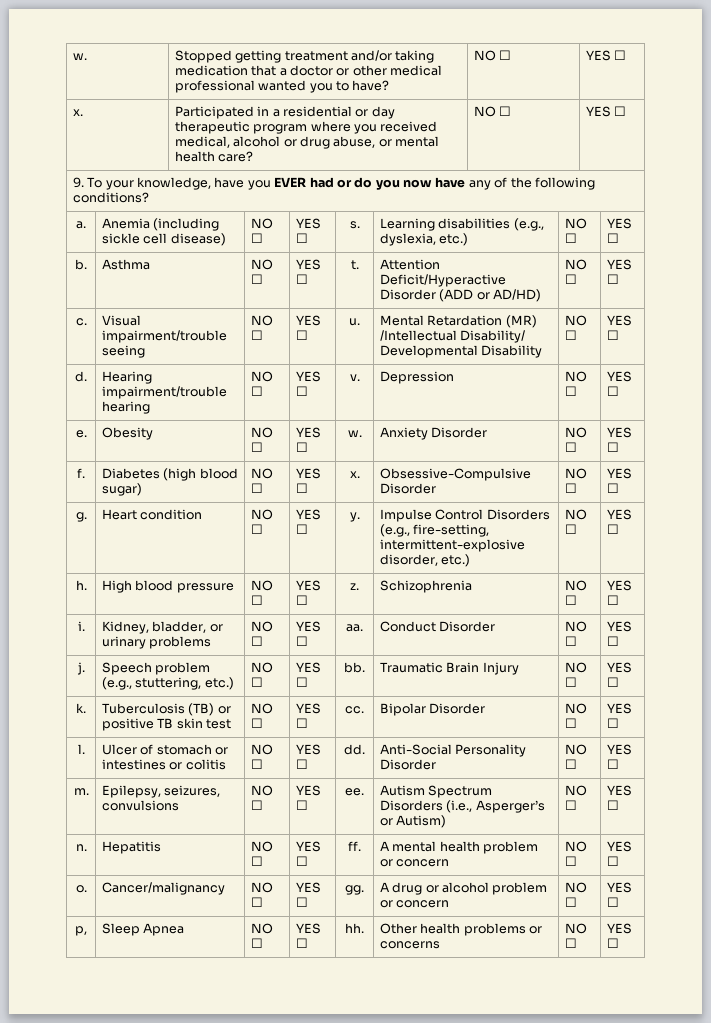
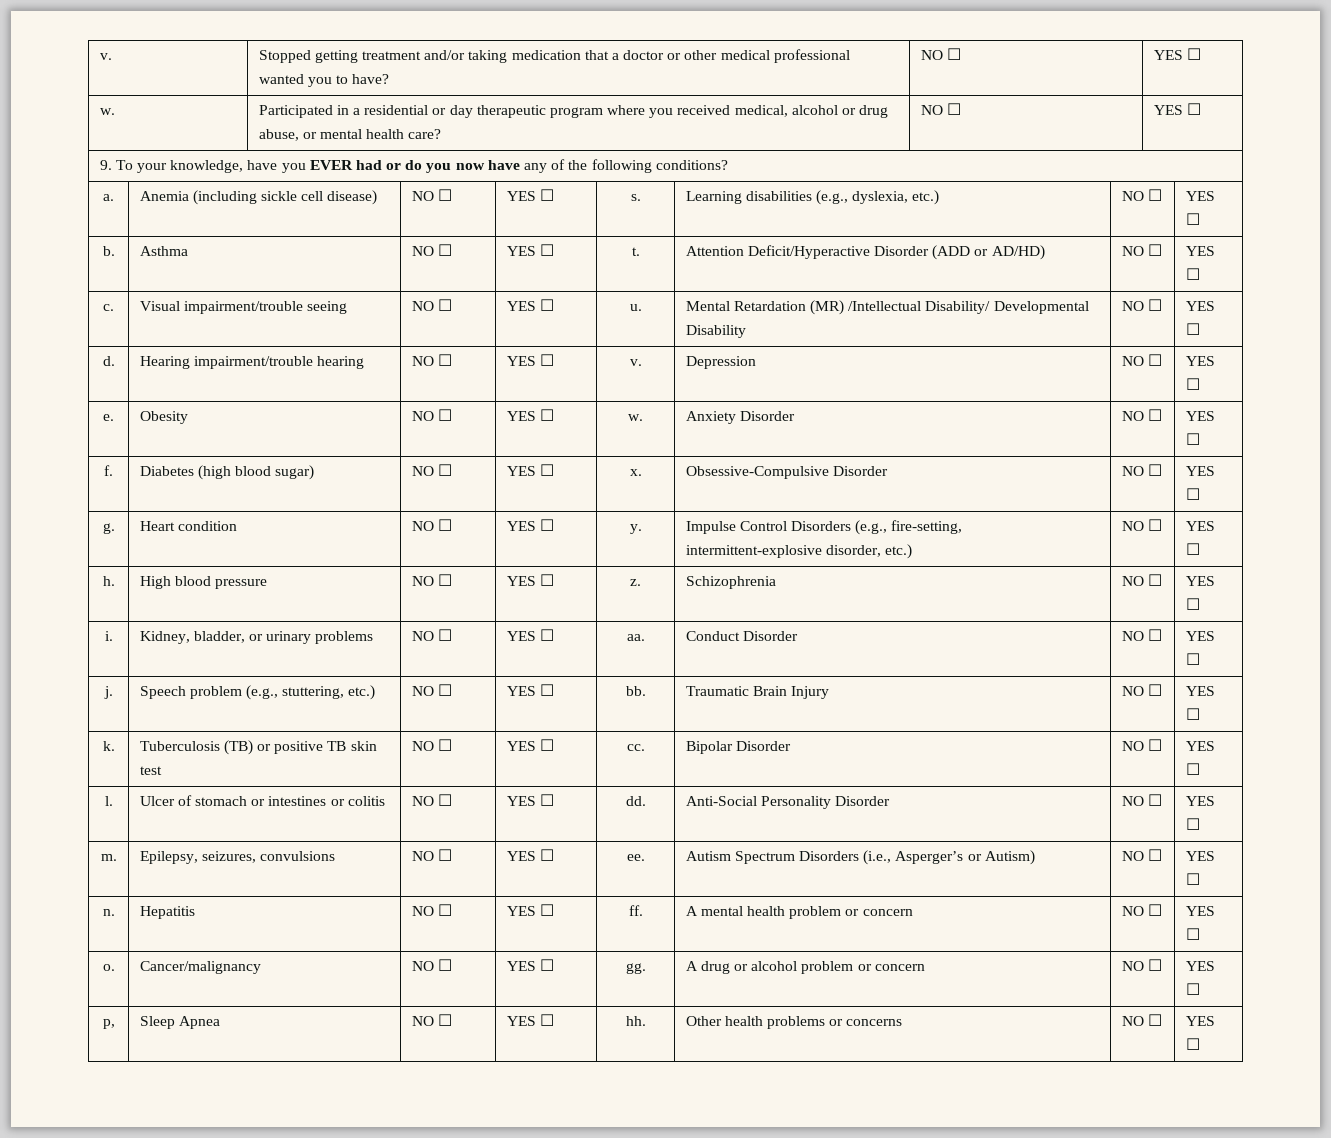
[72,53,87,60] w. -> [99,53,112,60] v.
[72,109,83,116] x. -> [99,108,115,115] w.

